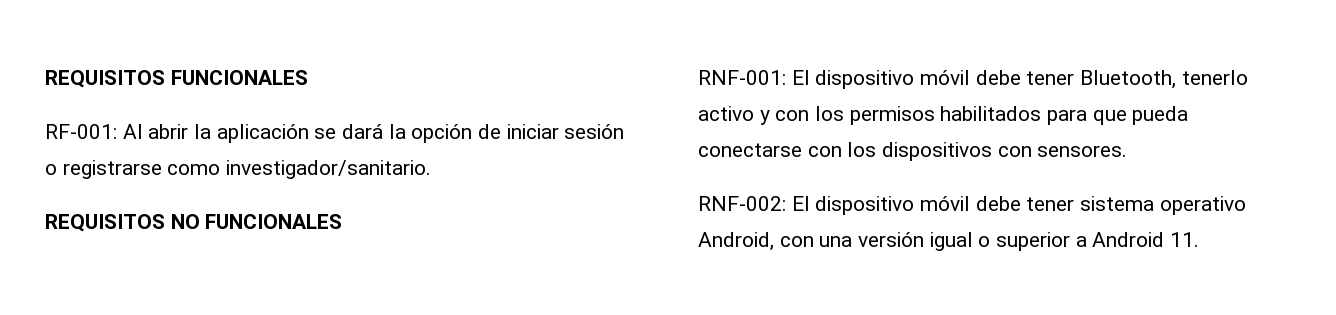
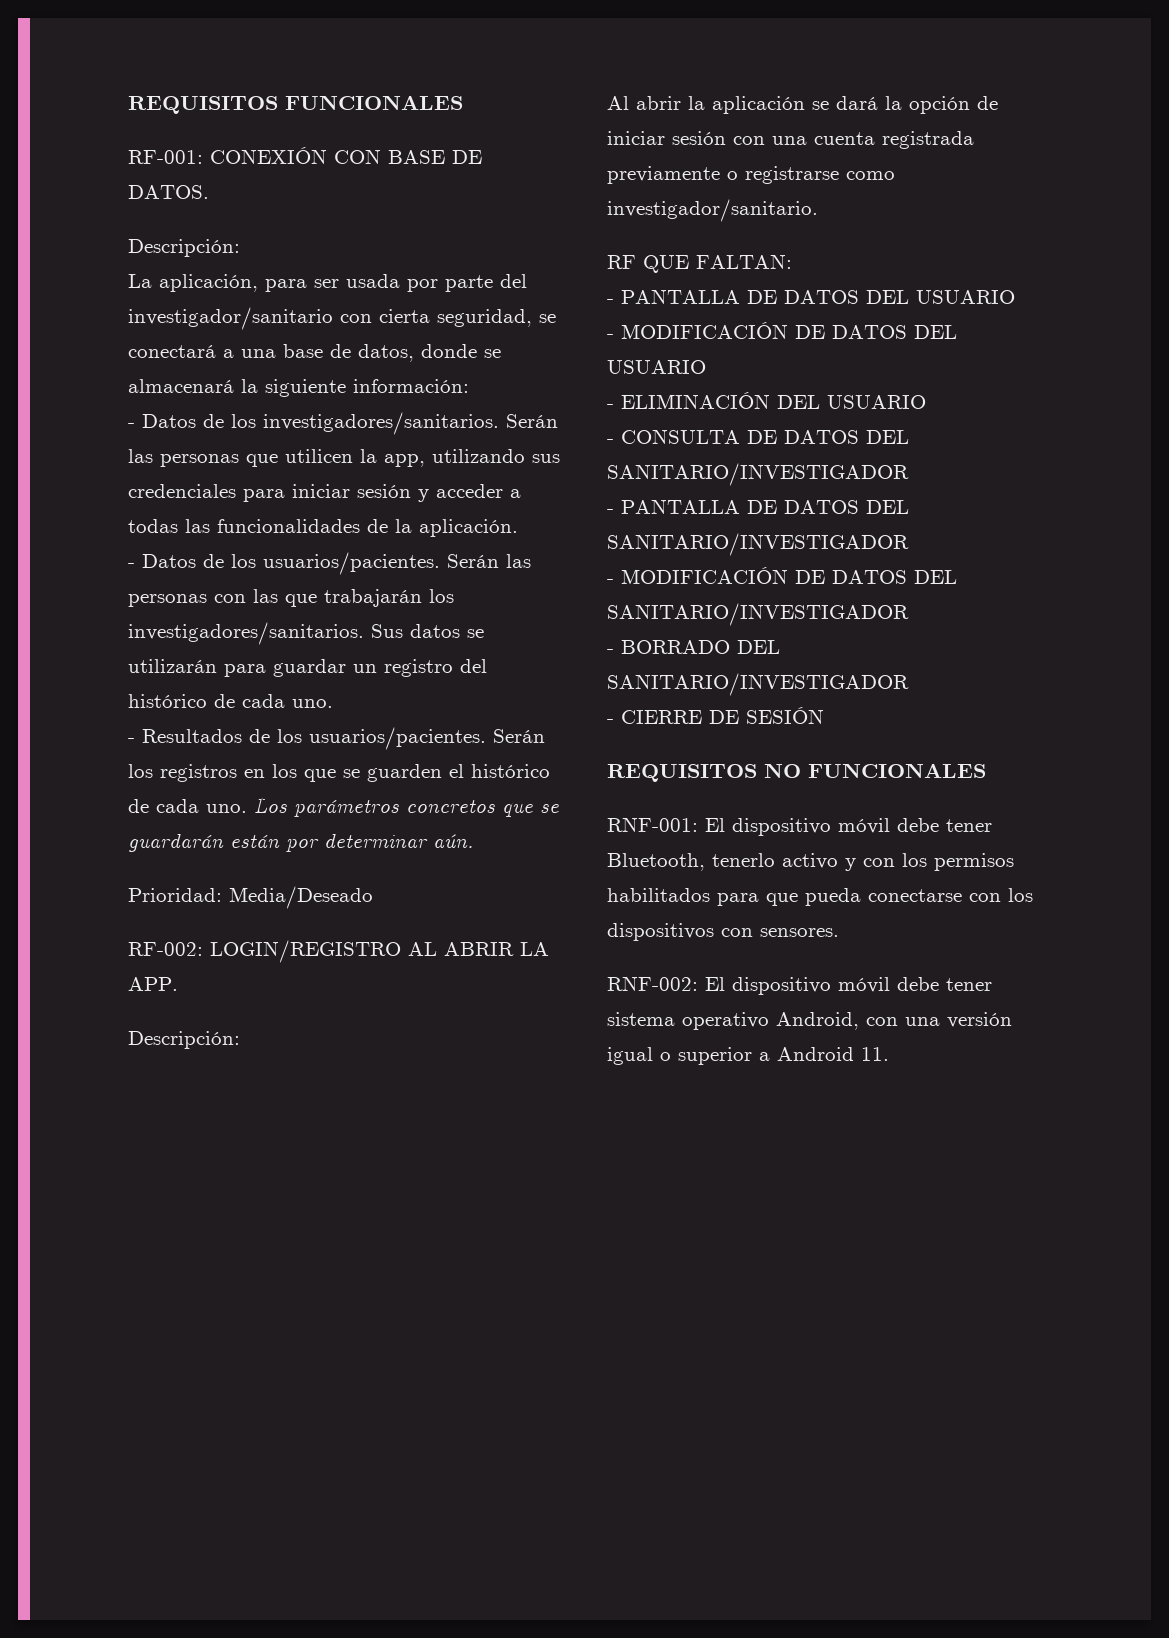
(117, 131) none -> [210,147,482,164] [128,185,209,199] [128,239,240,257] [128,274,527,292] [128,307,556,330] [128,344,501,362] [128,379,469,397] [128,412,558,435] [128,449,560,467] [128,484,521,502] [128,519,518,537] [128,552,531,575] [128,589,454,607] [128,622,484,645] [128,659,487,677] [128,694,333,708] [128,727,545,750] [128,764,550,782] [128,797,559,817] [128,833,473,852] [128,886,373,909] [128,940,549,963] [128,977,178,991] [128,1031,240,1049] CONEXIÓN CON BASE DE DATOS. // Descripción: // La aplicación, para ser usada por parte del investigador/sanitario con cierta seguridad, se conectará a una base de datos, donde se almacenará la siguiente información: // - Datos de los investigadores/sanitarios. Serán las personas que utilicen la app, utilizando sus credenciales para iniciar sesión y acceder a todas las funcionalidades de la aplicación. // - Datos de los usuarios/pacientes. Serán las personas con las que trabajarán los investigadores/sanitarios. Sus datos se utilizarán para guardar un registro del histórico de cada uno. // - Resultados de los usuarios/pacientes. Serán los registros en los que se guarden el histórico de cada uno. Los parámetros concretos que se guardarán están por determinar aún. // Prioridad: Media/Deseado // RF-002: LOGIN/REGISTRO AL ABRIR LA APP. // Descripción: //
(625, 131) none -> [733,131,974,149] [607,166,720,184] con una cuenta registrada previamente
(432, 169) none -> [607,254,792,273] [607,289,1015,304] [607,322,957,339] [607,360,706,374] [607,392,926,409] [607,429,909,444] [607,463,909,486] [607,499,909,514] [607,533,909,556] [607,567,957,584] [607,603,909,626] [607,640,780,654] [607,673,909,696] [607,707,824,724] // RF QUE FALTAN: // - PANTALLA DE DATOS DEL USUARIO // - MODIFICACIÓN DE DATOS DEL USUARIO // - ELIMINACIÓN DEL USUARIO // - CONSULTA DE DATOS DEL SANITARIO/INVESTIGADOR // - PANTALLA DE DATOS DEL SANITARIO/INVESTIGADOR // - MODIFICACIÓN DE DATOS DEL SANITARIO/INVESTIGADOR // - BORRADO DEL SANITARIO/INVESTIGADOR // - CIERRE DE SESIÓN

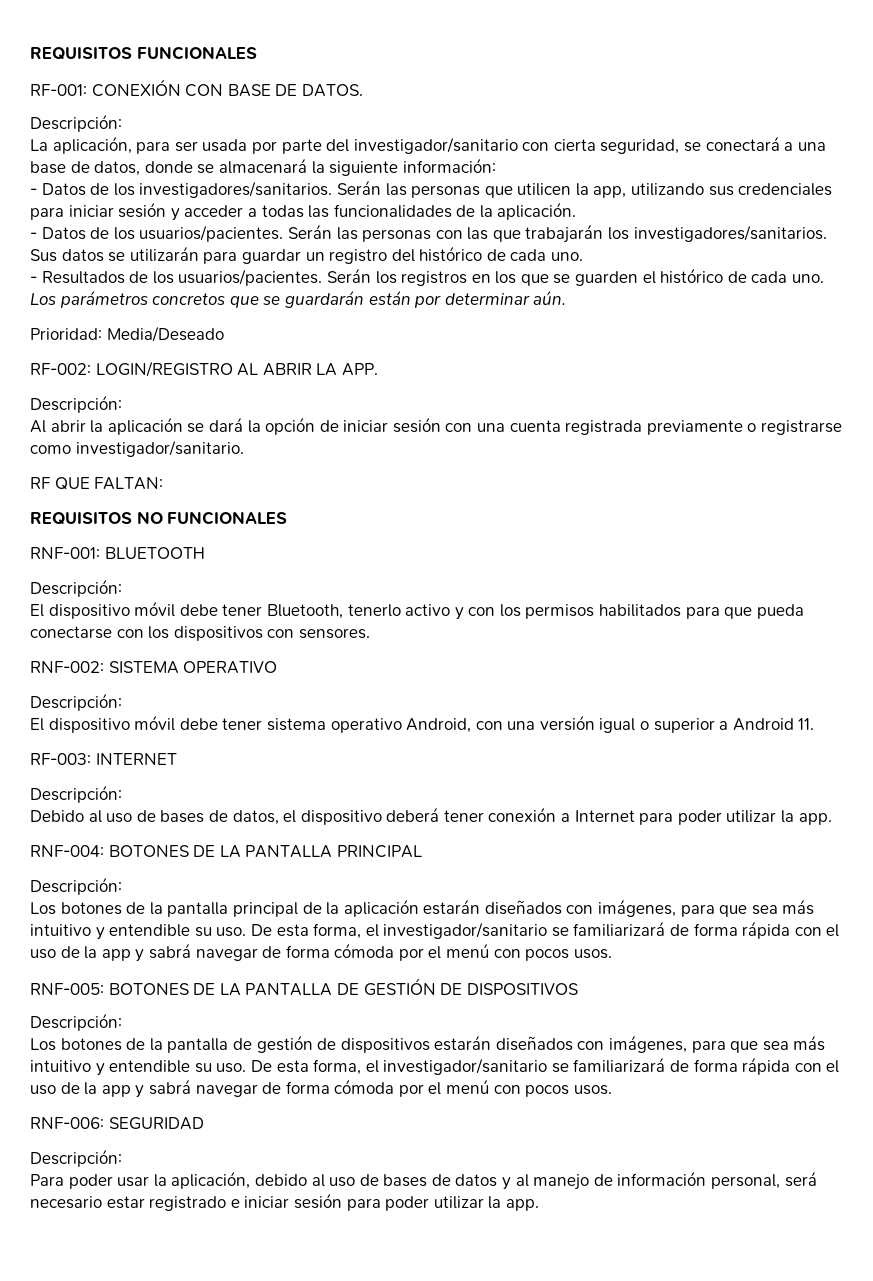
[607,289,1015,304] [607,322,957,339] [607,360,706,374] [607,392,926,409] [607,429,909,444] [607,463,909,486] [607,499,909,514] [607,533,909,556] [607,567,957,584] [607,603,909,626] [607,640,780,654] [607,673,909,696] [607,707,824,724] // - PANTALLA DE DATOS DEL USUARIO // - MODIFICACIÓN DE DATOS DEL USUARIO // - ELIMINACIÓN DEL USUARIO // - CONSULTA DE DATOS DEL SANITARIO/INVESTIGADOR // - PANTALLA DE DATOS DEL SANITARIO/INVESTIGADOR // - MODIFICACIÓN DE DATOS DEL SANITARIO/INVESTIGADOR // - BORRADO DEL SANITARIO/INVESTIGADOR // - CIERRE DE SESIÓN -> (164, 483) none
(698, 824) none -> [104,547,205,559] [30,579,122,597] BLUETOOTH // Descripción: //
(698, 983) none -> [108,661,278,674] [30,693,122,711] SISTEMA OPERATIVO // Descripción: //
(889, 1054) none -> [30,753,177,765] [30,785,122,803] [30,807,832,825] [30,845,422,858] [30,877,122,895] [30,899,815,917] [30,921,840,940] [30,943,612,962] [30,978,578,996] [30,1013,122,1031] [30,1035,826,1053] [30,1057,840,1076] [30,1079,612,1098] [30,1117,204,1130] [30,1149,122,1167] [30,1171,817,1190] [30,1193,539,1211] // RF-003: INTERNET // Descripción: // Debido al uso de bases de datos, el dispositivo deberá tener conexión a Internet para poder utilizar la app. // RNF-004: BOTONES DE LA PANTALLA PRINCIPAL // Descripción: // Los botones de la pantalla principal de la aplicación estarán diseñados con imágenes, para que sea más intuitivo y entendible su uso. De esta forma, el investigador/sanitario se familiarizará de forma rápida con el uso de la app y sabrá navegar de forma cómoda por el menú con pocos usos. // RNF-005: BOTONES DE LA PANTALLA DE GESTIÓN DE DISPOSITIVOS // Descripción: // Los botones de la pantalla de gestión de dispositivos estarán diseñados con imágenes, para que sea más intuitivo y entendible su uso. De esta forma, el investigador/sanitario se familiarizará de forma rápida con el uso de la app y sabrá navegar de forma cómoda por el menú con pocos usos. // RNF-006: SEGURIDAD // Descripción: // Para poder usar la aplicación, debido al uso de bases de datos y al manejo de información personal, será necesario estar registrado e iniciar sesión para poder utilizar la app.

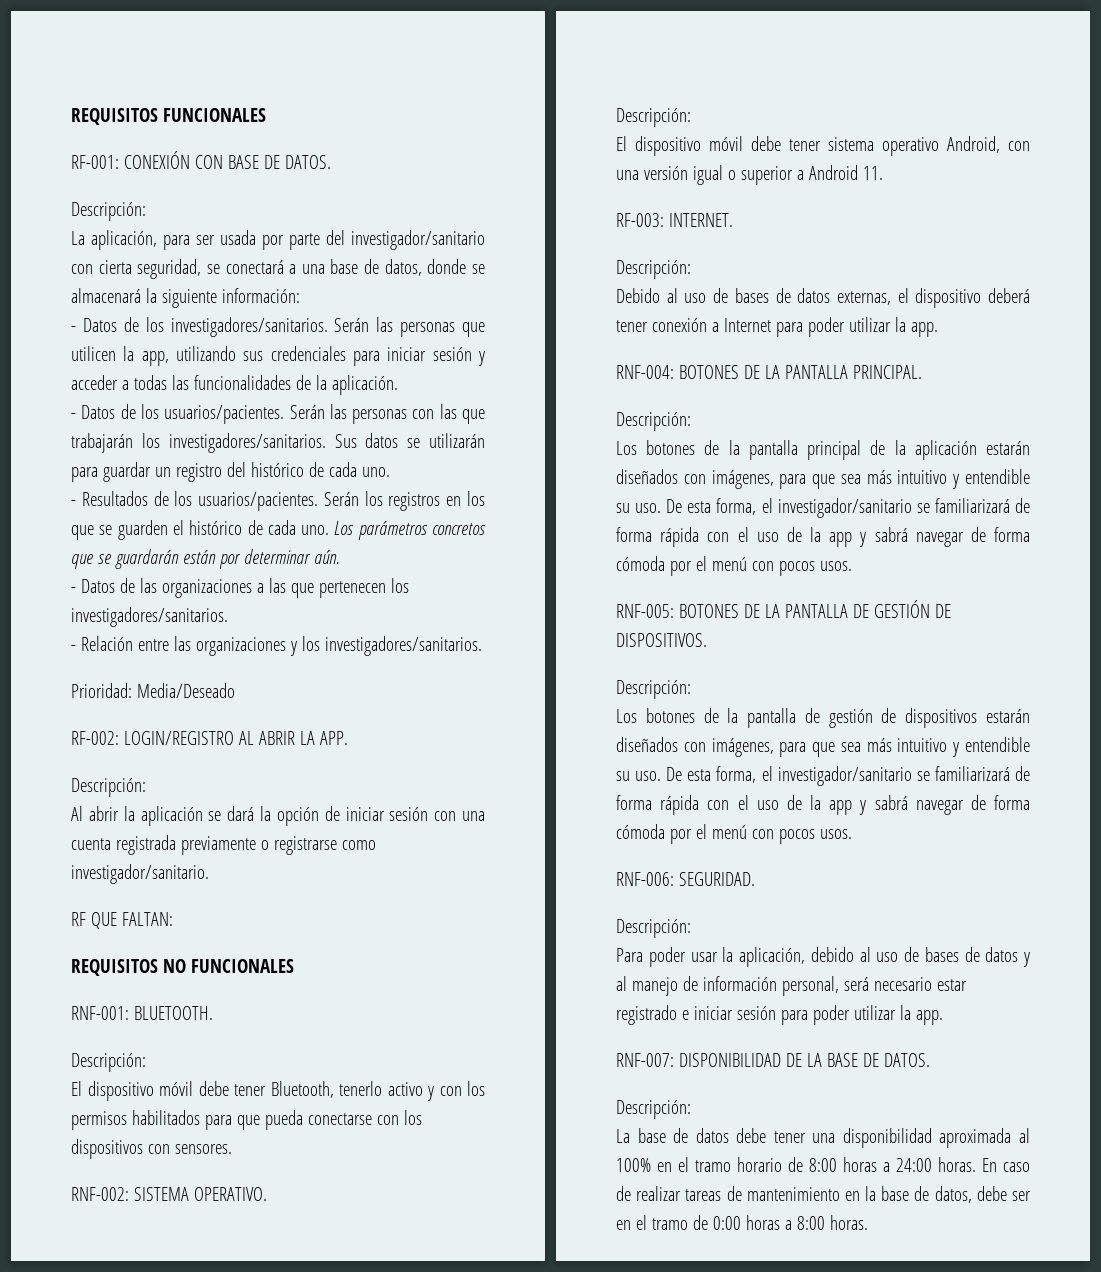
(567, 297) none -> [71,578,409,598] [71,607,228,627] [71,636,482,656] // - Datos de las organizaciones a las que pertenecen los investigadores/sanitarios. // - Relación entre las organizaciones y los investigadores/sanitarios.
[104,547,205,559] BLUETOOTH -> [133,1006,213,1020] BLUETOOTH.
[183,661,278,674] OPERATIVO -> [193,1187,267,1201] OPERATIVO.
[95,753,177,765] INTERNET -> [668,213,733,227] INTERNET.
[232,810,279,825] datos, -> [797,288,891,305] datos externas,
[336,845,422,858] PRINCIPAL -> [852,365,922,379] PRINCIPAL.
[466,983,578,995] DISPOSITIVOS -> [616,633,707,647] DISPOSITIVOS.
[108,1117,204,1130] SEGURIDAD -> [678,872,755,886] SEGURIDAD.
(539, 1205) none -> [616,1053,930,1067] [616,1100,691,1119] [616,1128,1030,1148] [616,1157,1030,1172] [616,1186,1031,1203] [616,1215,868,1230] // RNF-007: DISPONIBILIDAD DE LA BASE DE DATOS. // Descripción: // La base de datos debe tener una disponibilidad aproximada al 100% en el tramo horario de 8:00 horas a 24:00 horas. En caso de realizar tareas de mantenimiento en la base de datos, debe ser en el tramo de 0:00 horas a 8:00 horas.

